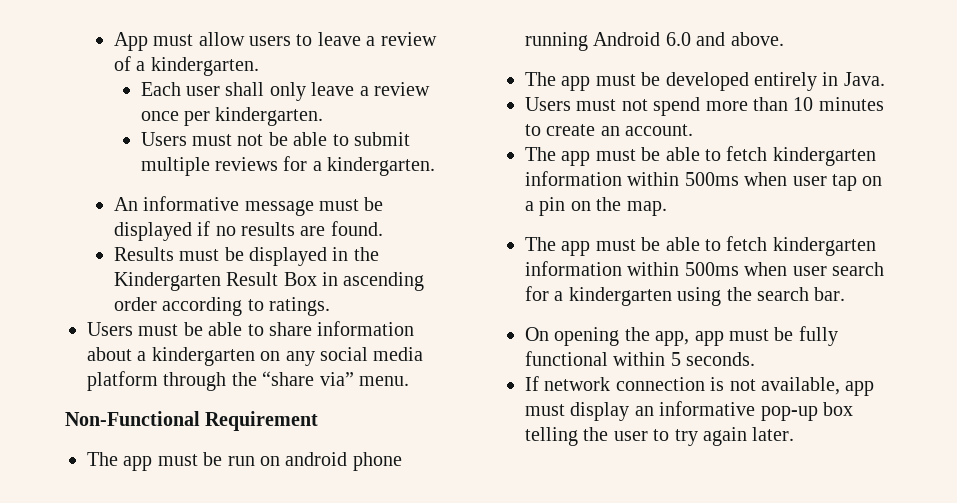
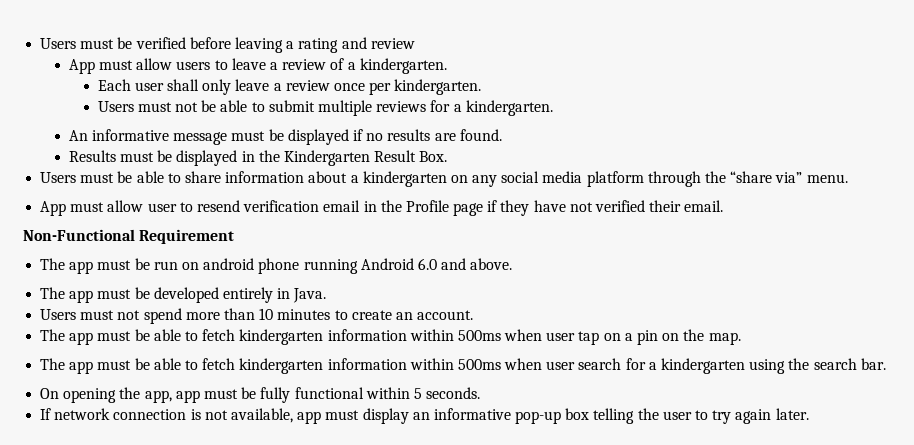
(113, 41) none -> [40,37,415,53] Users must be verified before leaving a rating and review //
[283,272,425,291] [113,297,330,316] Box in ascending order according to ratings. -> [419,151,448,162] Box.
(409, 381) none -> [40,200,724,216] // App must allow user to resend verification email in the Profile page if they have not verified their email.

